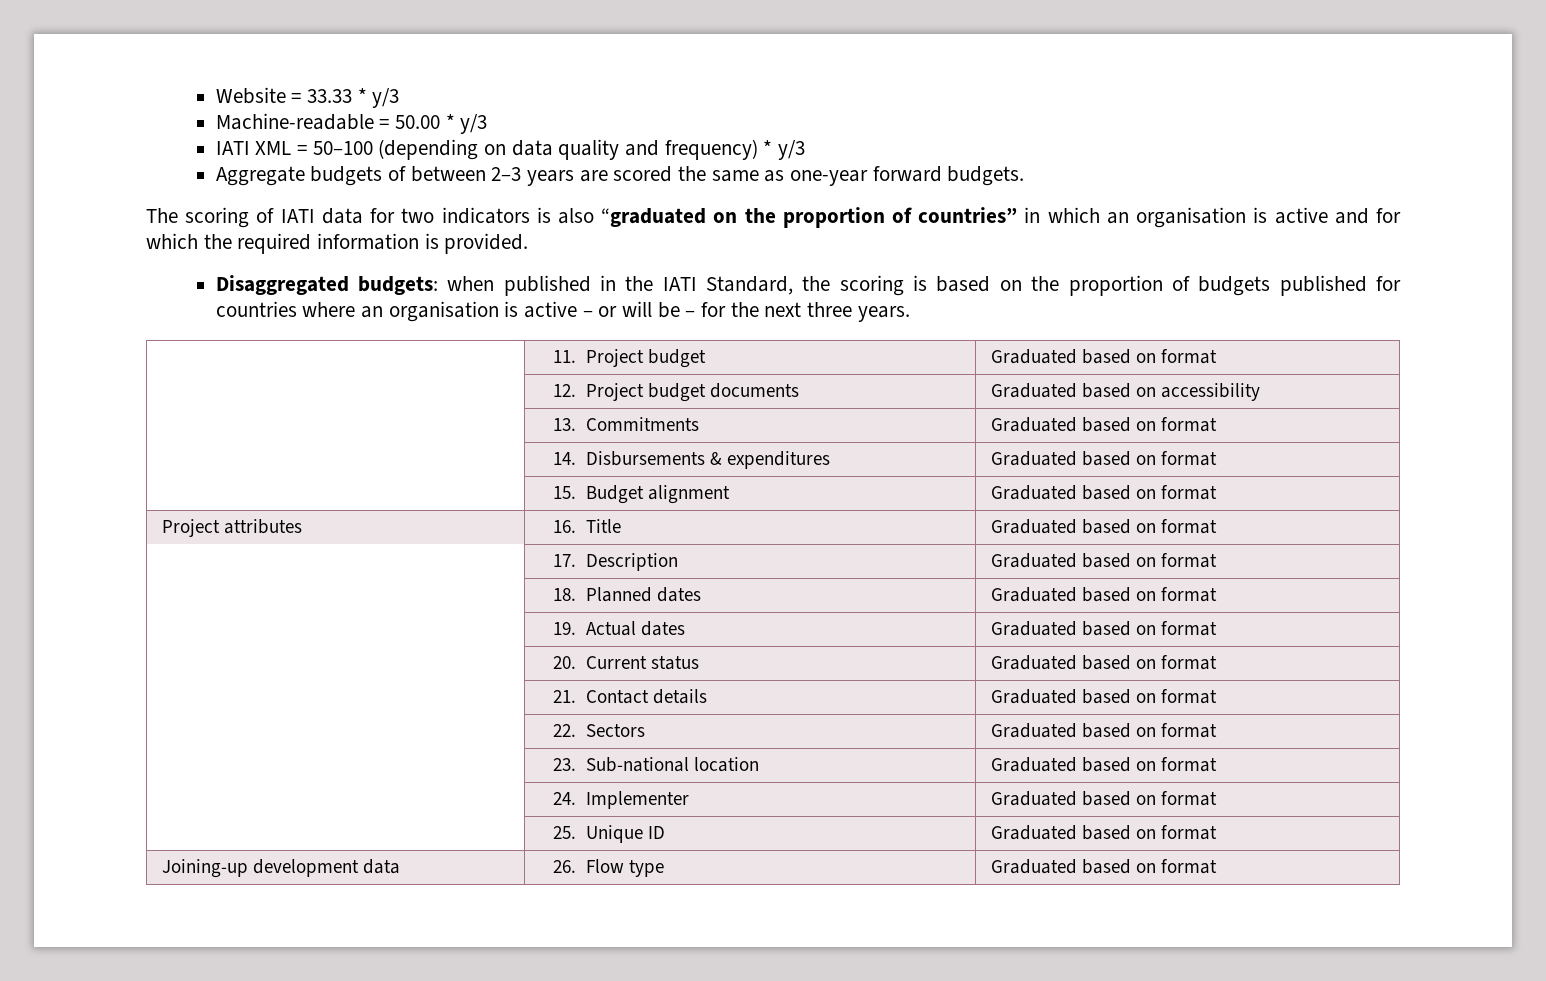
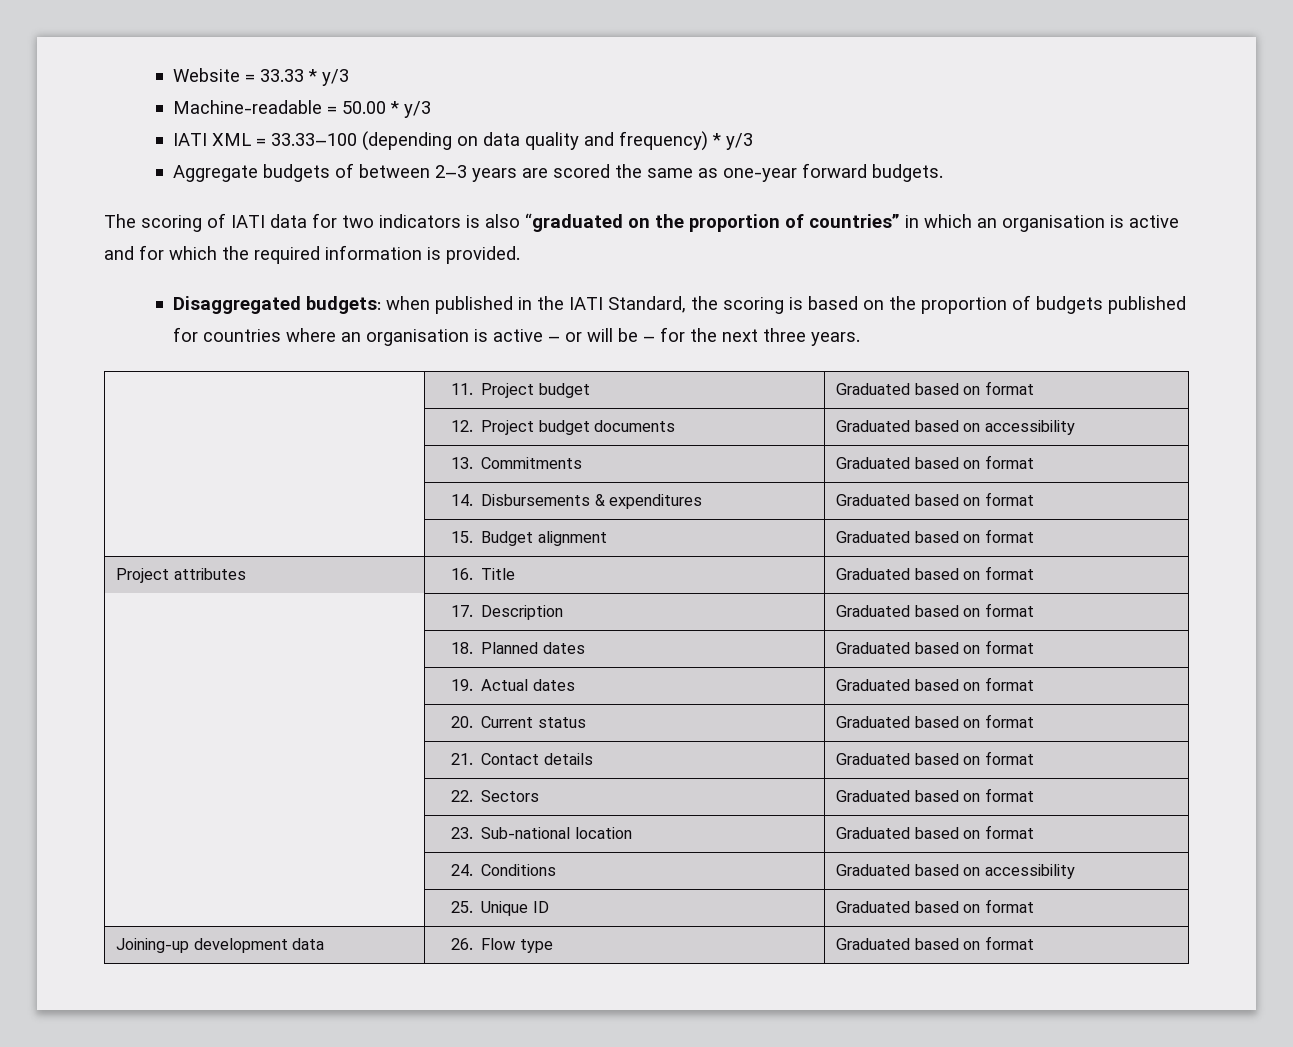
[312,141,373,155] 50–100 -> [270,133,357,146] 33.33–100
[585,791,689,809] [990,791,1217,806] Implementer | Graduated based on format -> [481,864,557,876] [836,864,1075,879] Conditions | Graduated based on accessibility

